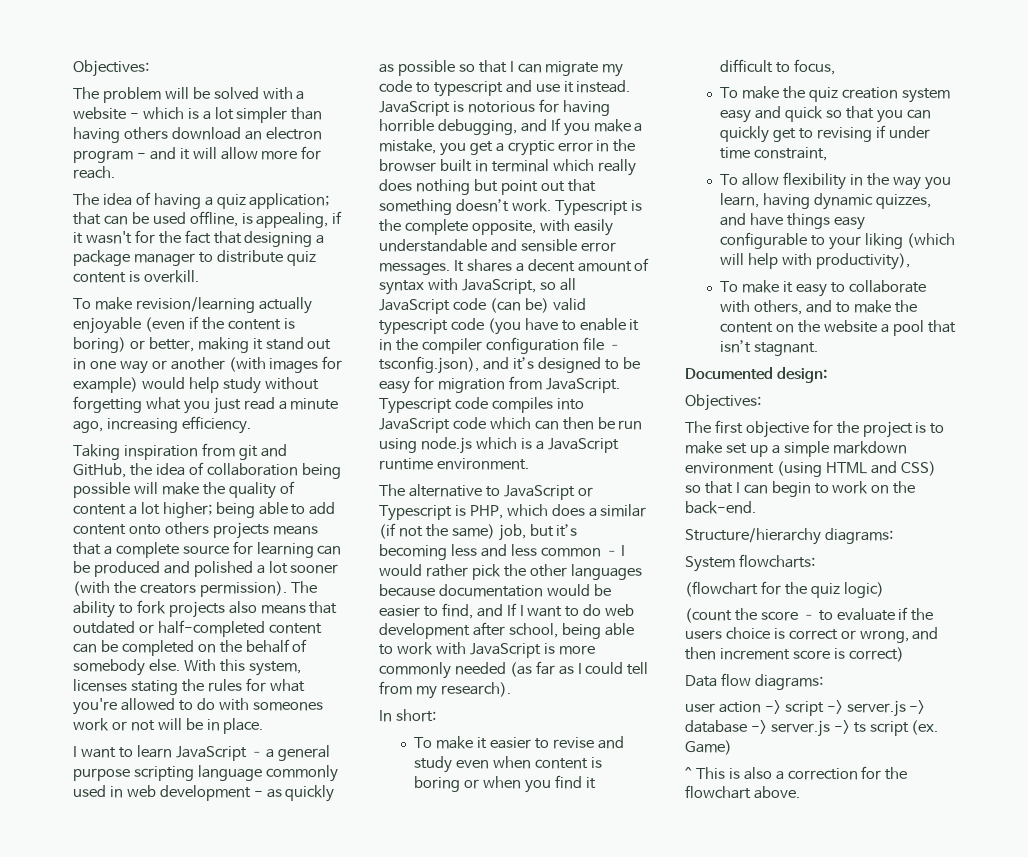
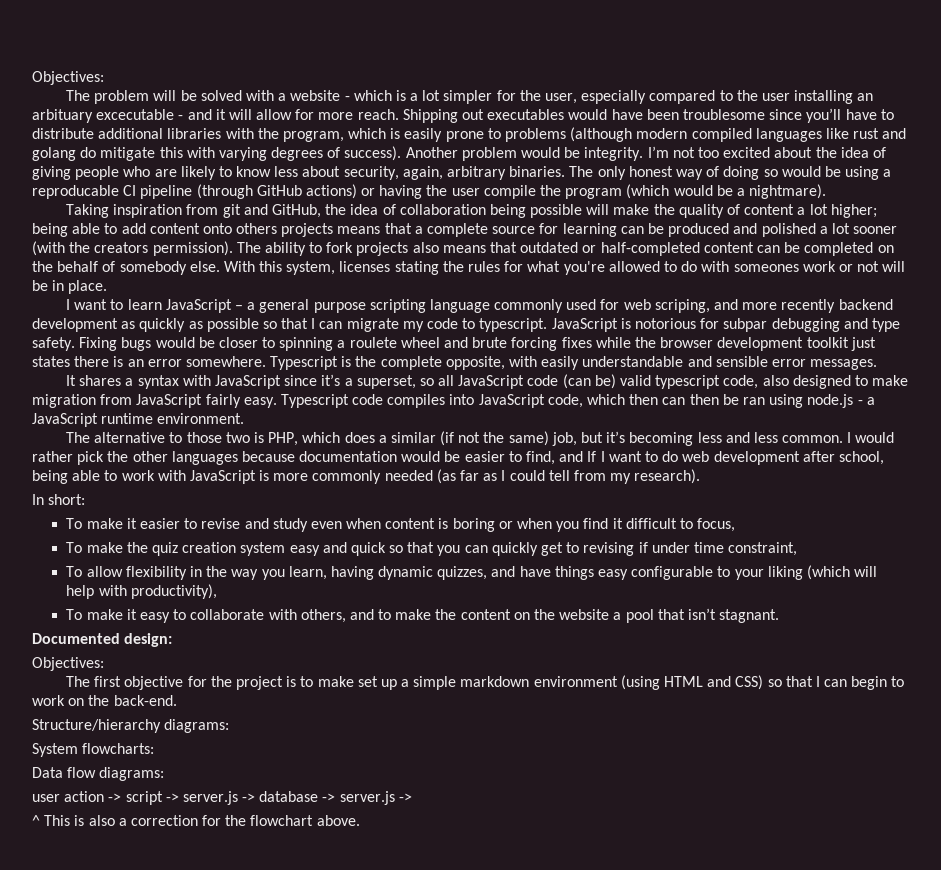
[291,107,323,120] [73,127,322,143] [73,150,133,163] than having others download an electron program -> [496,90,874,104] [32,109,175,123] for the user, especially compared to the user installing an arbituary excecutable
[261,146,322,160] more for -> [295,109,354,120] for more
[73,192,330,209] [73,211,343,228] [73,230,325,247] [73,250,316,266] [73,270,199,283] [73,297,312,314] [73,316,295,334] [73,337,332,353] [73,356,343,374] [73,377,319,394] [73,396,339,414] [73,416,251,434] // The idea of having a quiz application; that can be used offline, is appealing, if it wasn't for the fact that designing a package manager to distribute quiz content is overkill. // To make revision/learning actually enjoyable (even if the content is boring) or better, making it stand out in one way or another (with images for example) would help study without forgetting what you just read a minute ago, increasing efficiency. -> [402,108,894,123] [32,127,907,142] [32,146,886,161] [32,166,892,180] [32,184,827,199] Shipping out executables would have been troublesome since you’ll have to distribute additional libraries with the program, which is easily prone to problems (although modern compiled languages like rust and golang do mitigate this with varying degrees of success). Another problem would be integrity. I’m not too excited about the idea of giving people who are likely to know less about security, again, arbitrary binaries. The only honest way of doing so would be using a reproducable CI pipeline (through GitHub actions) or having the user compile the program (which would be a nightmare).
[109,785,263,801] in web development - -> [600,299,893,313] [32,318,118,332] for web scriping, and more recently backend development
[433,80,631,97] [379,99,610,116] [379,118,643,136] [379,139,636,156] [379,159,636,176] [379,179,596,195] [379,199,551,215] typescript and use it instead. JavaScript is notorious for having horrible debugging, and If you make a mistake, you get a cryptic error in the browser built in terminal which really does nothing but point out that something doesn’t work. -> [479,318,900,332] [32,337,876,351] [32,356,266,367] typescript. JavaScript is notorious for subpar debugging and type safety. Fixing bugs would be closer to spinning a roulete wheel and brute forcing fixes while the browser development toolkit just states there is an error somewhere.
(450, 269) none -> (878, 364) //
[527,258,650,272] [379,278,536,295] decent amount of syntax with JavaScript, -> [137,374,416,389] syntax with JavaScript since it’s a superset,
[450,318,640,335] [379,337,621,354] [379,356,640,374] [379,376,620,394] code (you have to enable it in the compiler configuration file – tsconfig.json), and it’s designed to be easy for migration from JavaScript. -> [723,375,909,389] [32,394,277,408] code, also designed to make migration from JavaScript fairly easy.
[452,417,531,429] code which -> [547,394,659,408] code, which then
[618,420,643,430] run -> [742,397,765,405] ran
[475,437,532,449] which is -> [857,400,863,405] -
[503,485,593,500] [379,505,452,521] JavaScript or Typescript -> [186,432,250,443] those two
[540,547,618,557] common – -> [782,435,844,443] common.
[685,581,884,598] [685,607,934,623] [685,627,939,643] [685,647,904,662] // (flowchart for the quiz logic) // (count the score – to evaluate if the users choice is correct or wrong, and then increment score is correct) -> (155, 748) none
[853,720,939,736] [685,740,732,755] ts script (ex. Game) -> (412, 797) none

